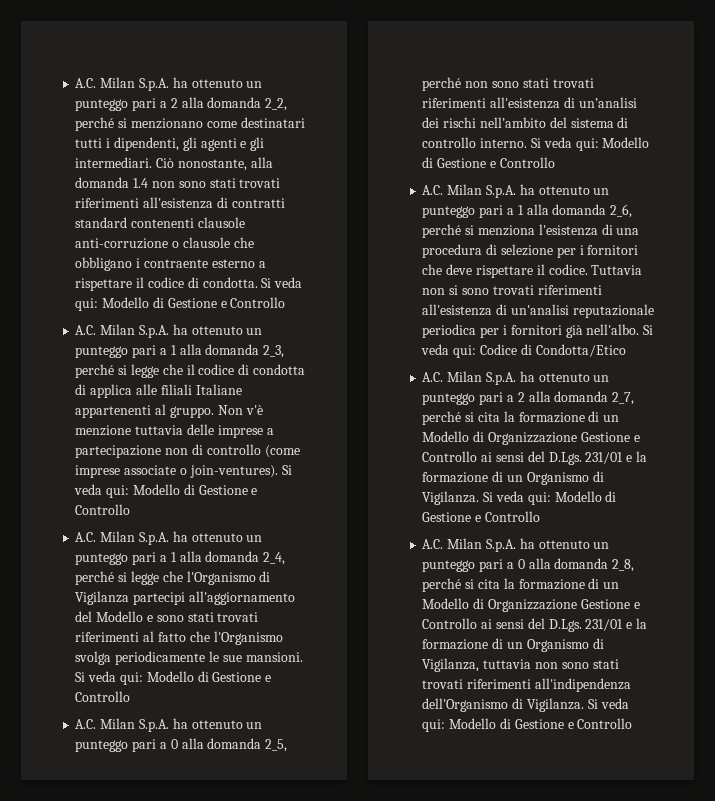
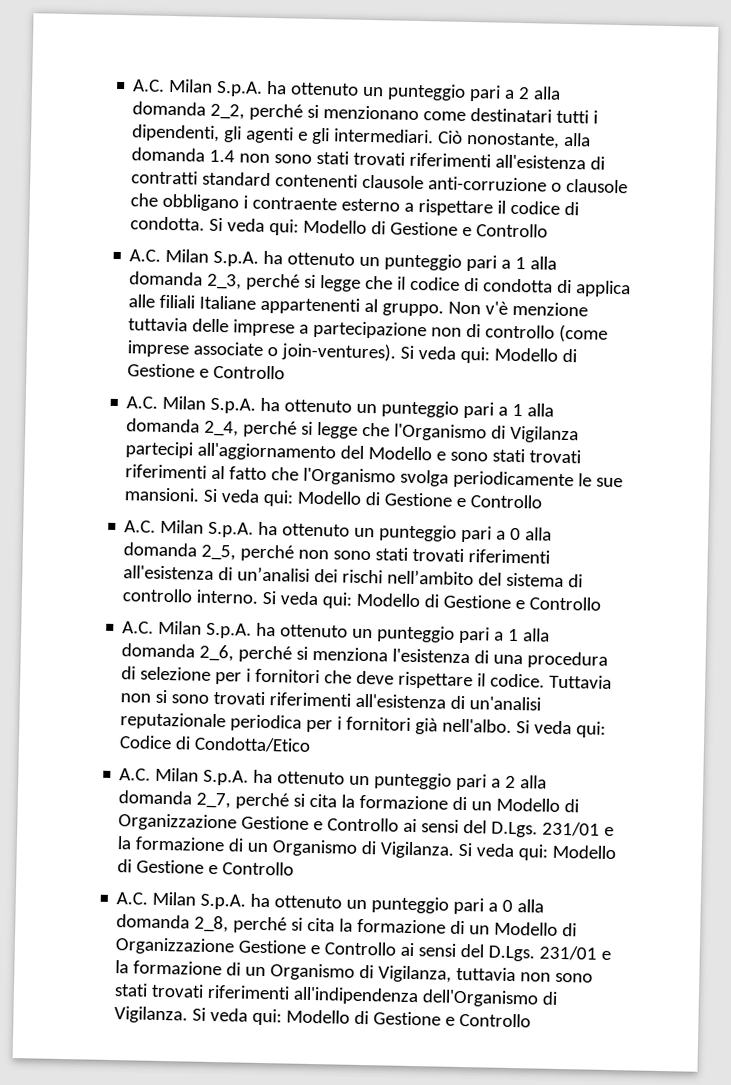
[75,77,263,91] [75,99,129,111] A.C. Milan S.p.A. ha ottenuto un punteggo -> [133,78,467,101] A.C. Milan S.p.A. ha ottenuto un punteggio
[75,346,129,358] punteggo -> [384,253,463,271] punteggio
[75,553,129,565] punteggo -> [381,400,460,418] punteggio
[75,740,129,752] punteggo -> [379,524,458,542] punteggio
[422,206,476,218] punteggo -> [377,625,456,643] punteggio
[422,393,476,405] punteggo -> [374,772,453,790] punteggio
[422,560,476,572] punteggo -> [371,896,450,914] punteggio

